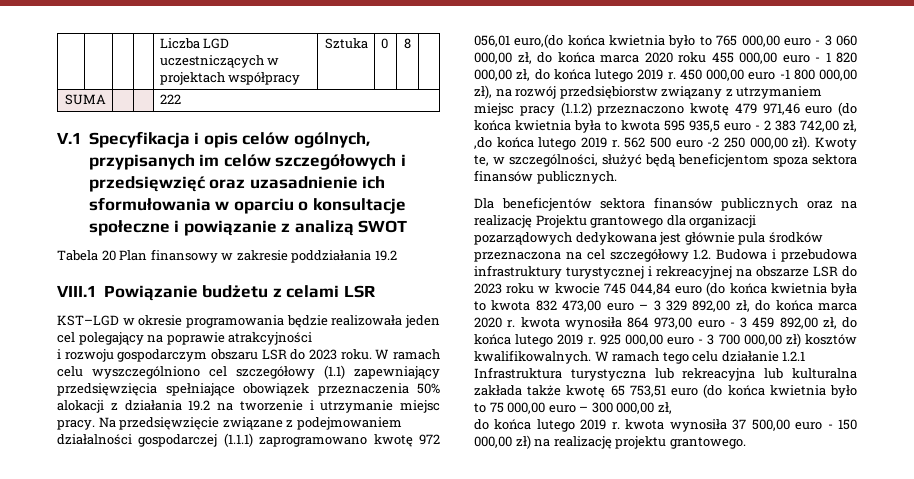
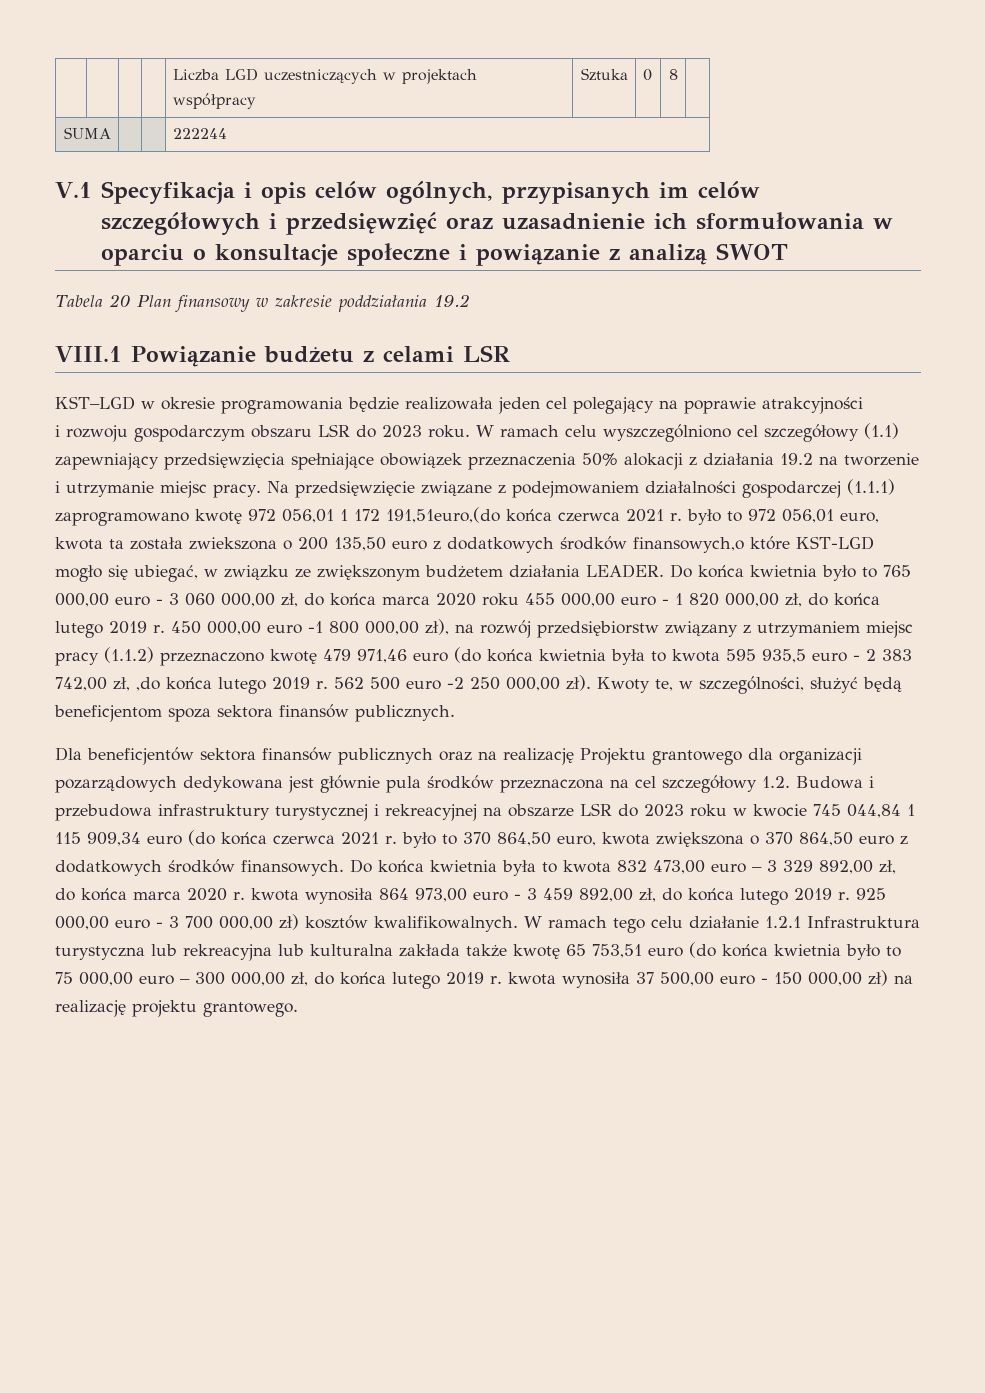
[159,94,181,104] 222 -> [172,128,227,139] 222244
[514,34,564,48] euro,(do -> [340,507,879,525] [55,536,874,553] [55,564,692,582] 1 172 191,51euro,(do końca czerwca 2021 r. było to 972 056,01 euro, kwota ta została zwiekszona o 200 135,50 euro z dodatkowych środków finansowych,o które KST-LGD mogło się ubiegać, w związku ze zwiększonym budżetem działania LEADER. Do
[675,282,726,296] euro (do -> [907,804,915,816] [55,830,908,848] [55,859,372,876] 1 115 909,34 euro (do końca czerwca 2021 r. było to 370 864,50 euro, kwota zwiększona o 370 864,50 euro z dodatkowych środków finansowych. Do
(672, 408) // -> (308, 979) none

